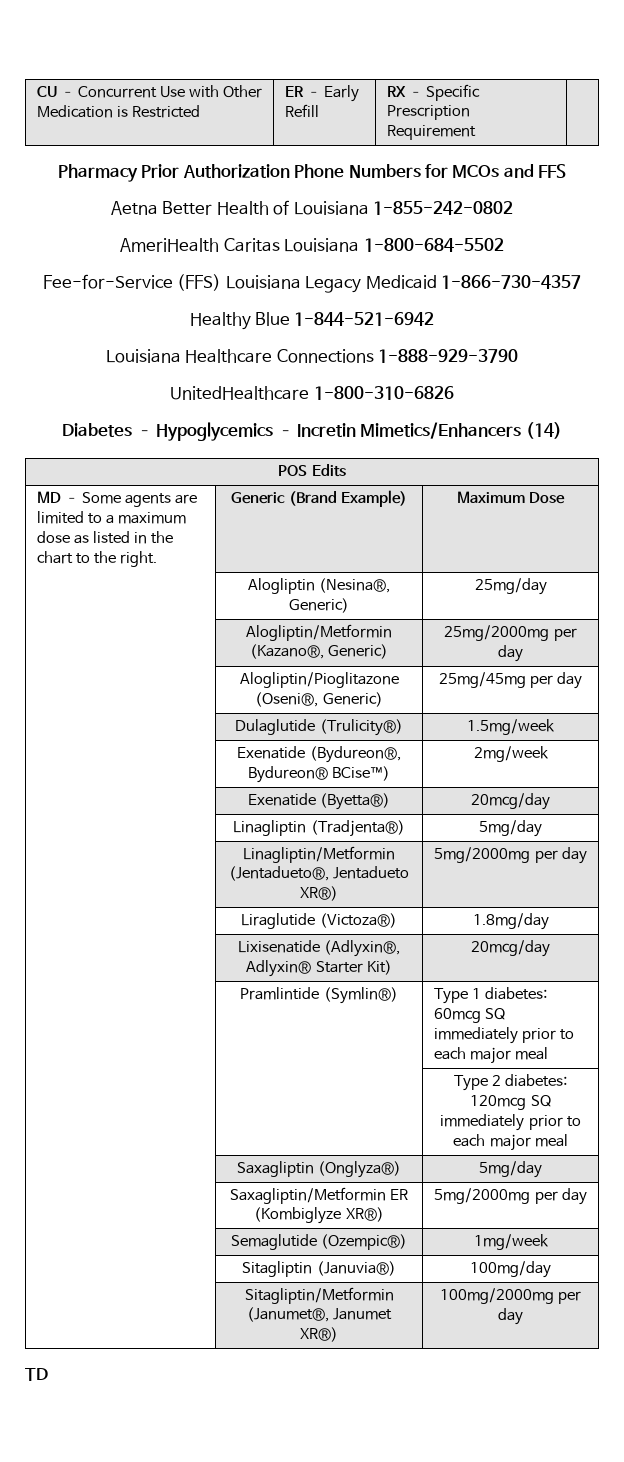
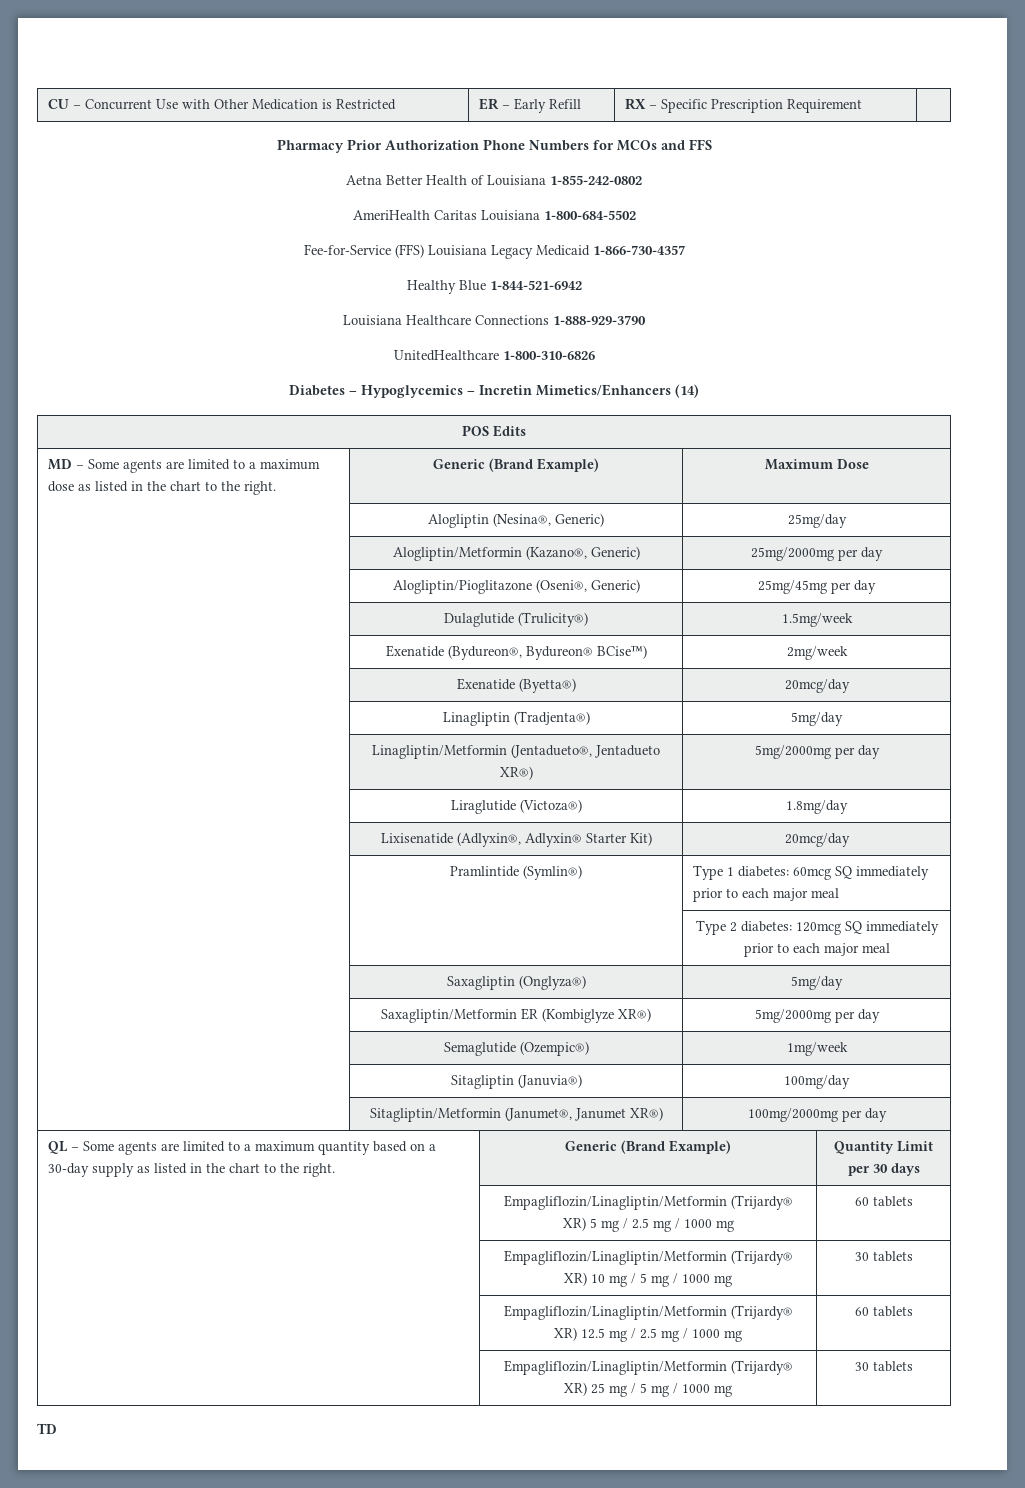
(523, 1316) none -> [48,1141,437,1155] [48,1163,336,1177] [565,1140,731,1154] [834,1141,933,1154] [847,1163,920,1176] [503,1195,793,1210] [562,1217,734,1232] [854,1196,913,1207] [503,1250,793,1265] [564,1272,732,1287] [854,1251,913,1262] [503,1305,793,1320] [554,1327,742,1342] [854,1306,913,1317] [503,1360,793,1375] [564,1382,732,1397] [854,1361,913,1372] // QL – Some agents are limited to a maximum quantity based on a 30-day supply as listed in the chart to the right. | Generic (Brand Example) | Quantity Limit per 30 days // | Empagliflozin/Linagliptin/Metformin (Trijardy® XR) 5 mg / 2.5 mg / 1000 mg | 60 tablets // | Empagliflozin/Linagliptin/Metformin (Trijardy® XR) 10 mg / 5 mg / 1000 mg | 30 tablets // | Empagliflozin/Linagliptin/Metformin (Trijardy® XR) 12.5 mg / 2.5 mg / 1000 mg | 60 tablets // | Empagliflozin/Linagliptin/Metformin (Trijardy® XR) 25 mg / 5 mg / 1000 mg | 30 tablets

